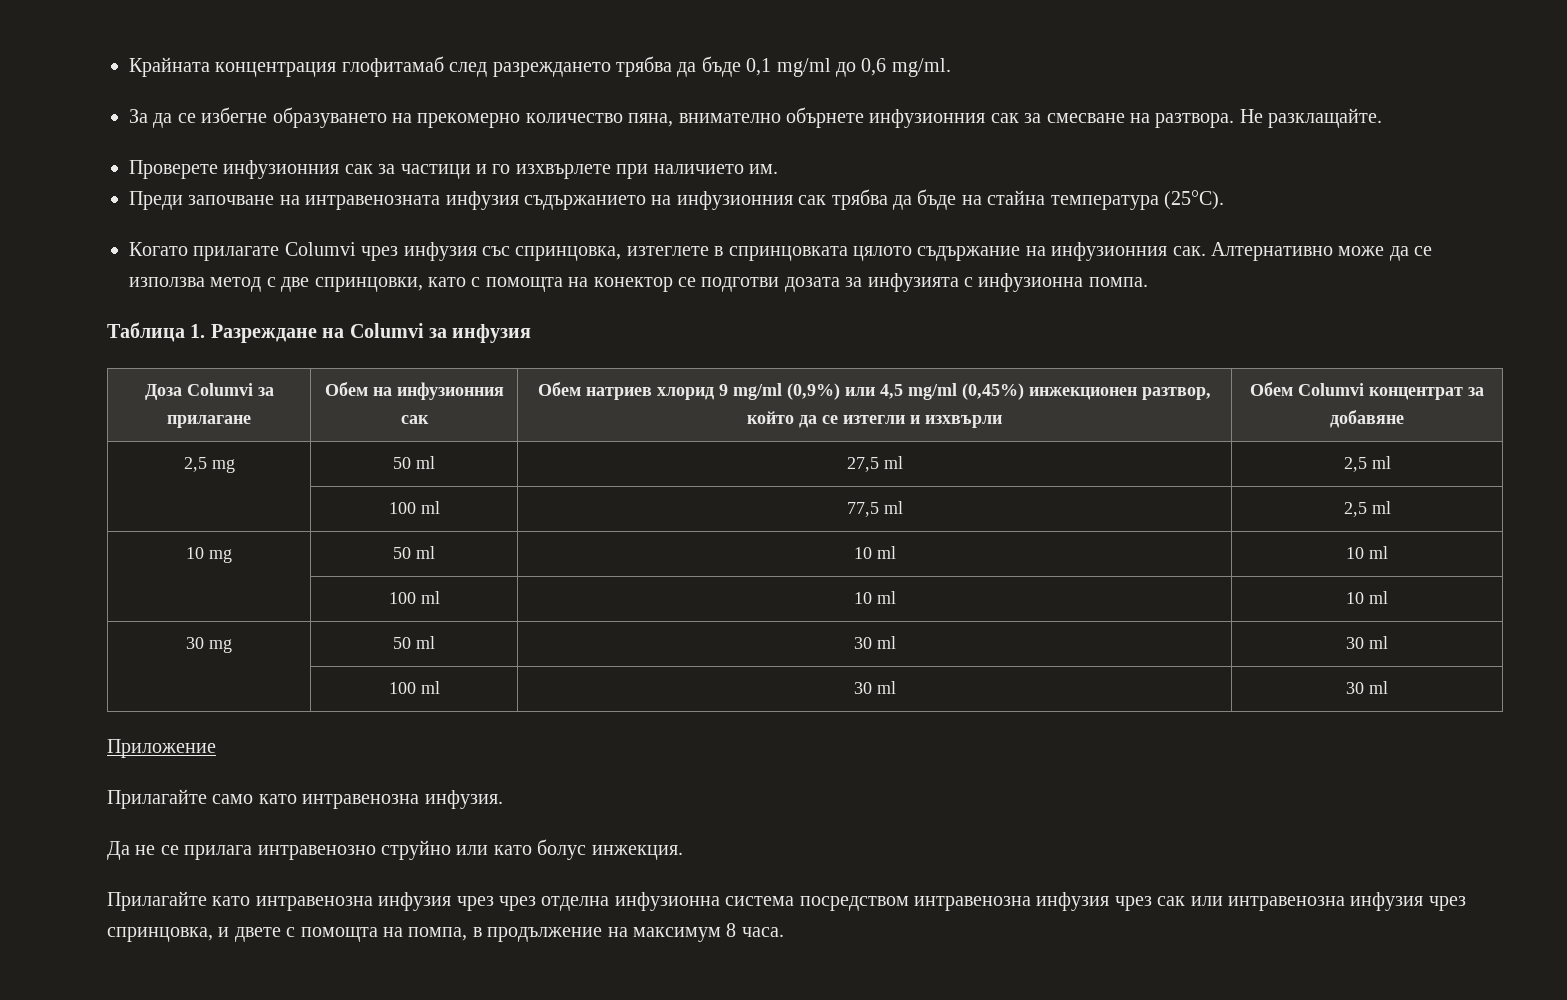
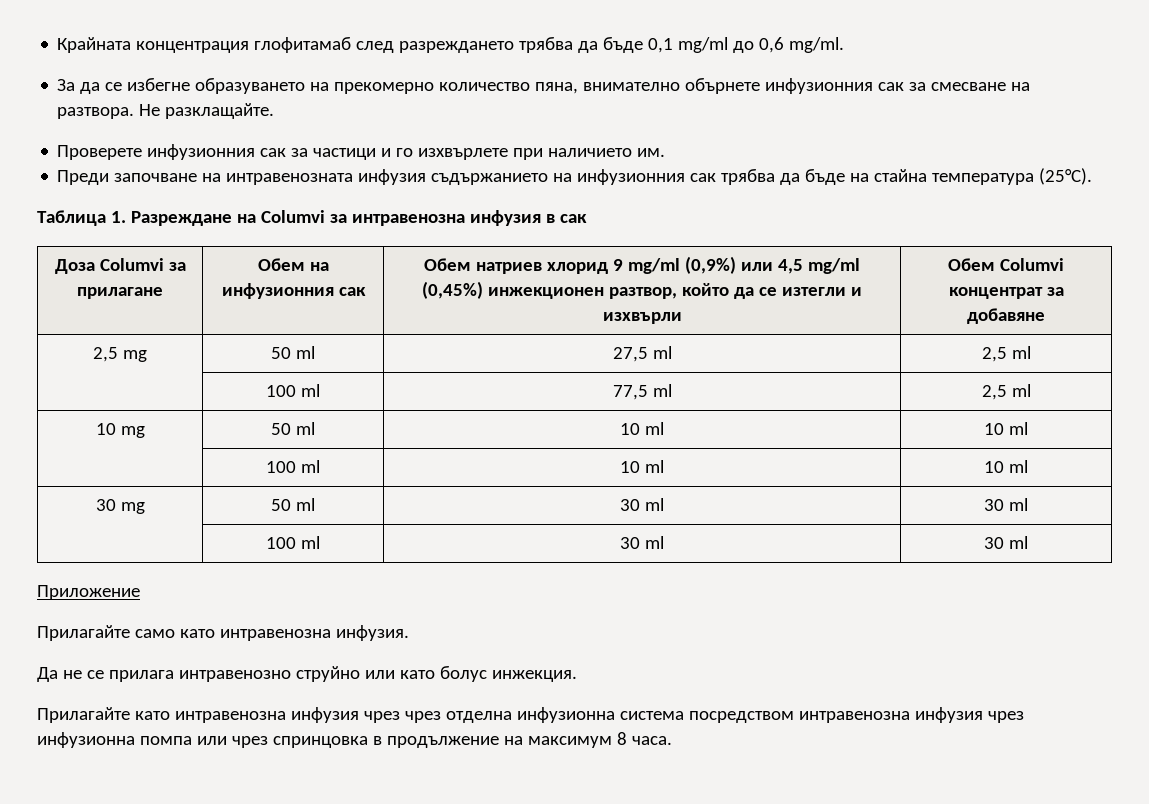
[129,242,1433,261] [129,273,1148,292] // Когато прилагате Columvi чрез инфузия със спринцовка, изтеглете в спринцовката цялото съдържание на инфузионния сак. Алтернативно може да се използва метод с две спринцовки, като с помощта на конектор се подготви дозата за инфузията с инфузионна помпа. -> (1093, 176) none
[452,324,532,343] инфузия -> [351,210,587,226] интравенозна инфузия в сак
[1157,892,1466,911] [107,927,468,942] сак или интравенозна инфузия чрез спринцовка, и двете с помощта на помпа, -> [37,732,368,748] инфузионна помпа или чрез спринцовка

